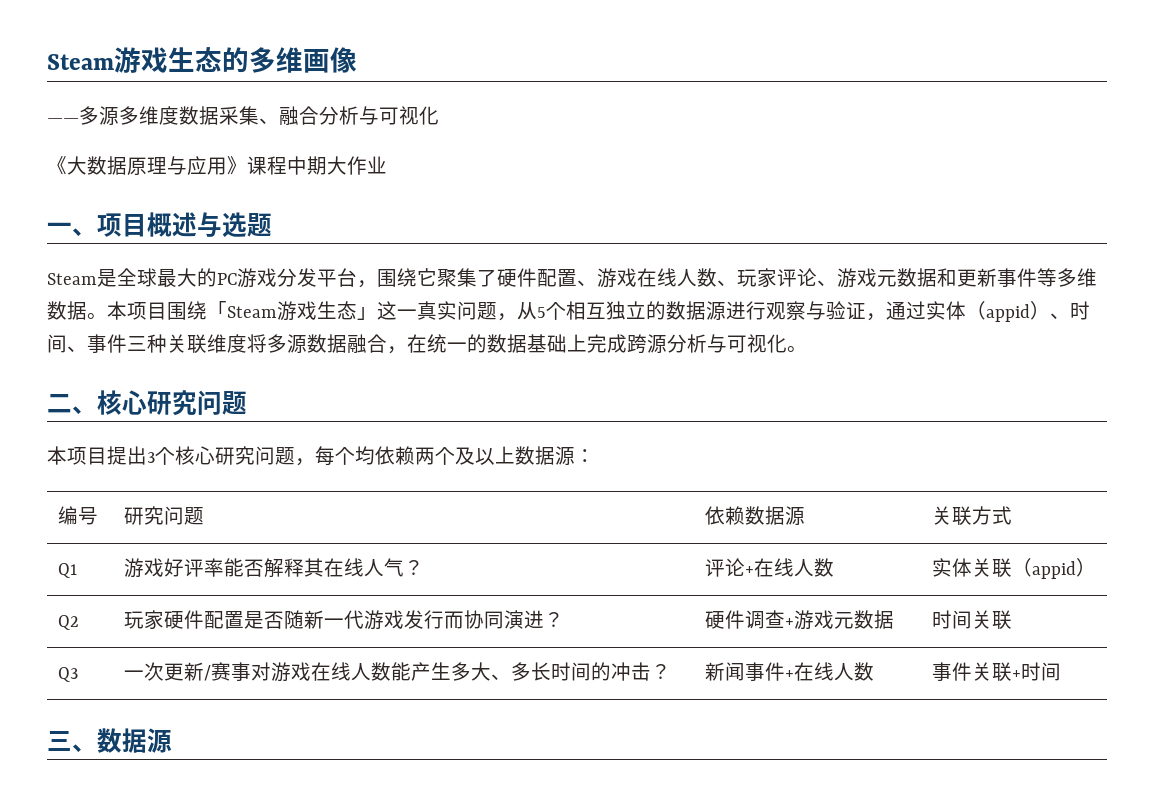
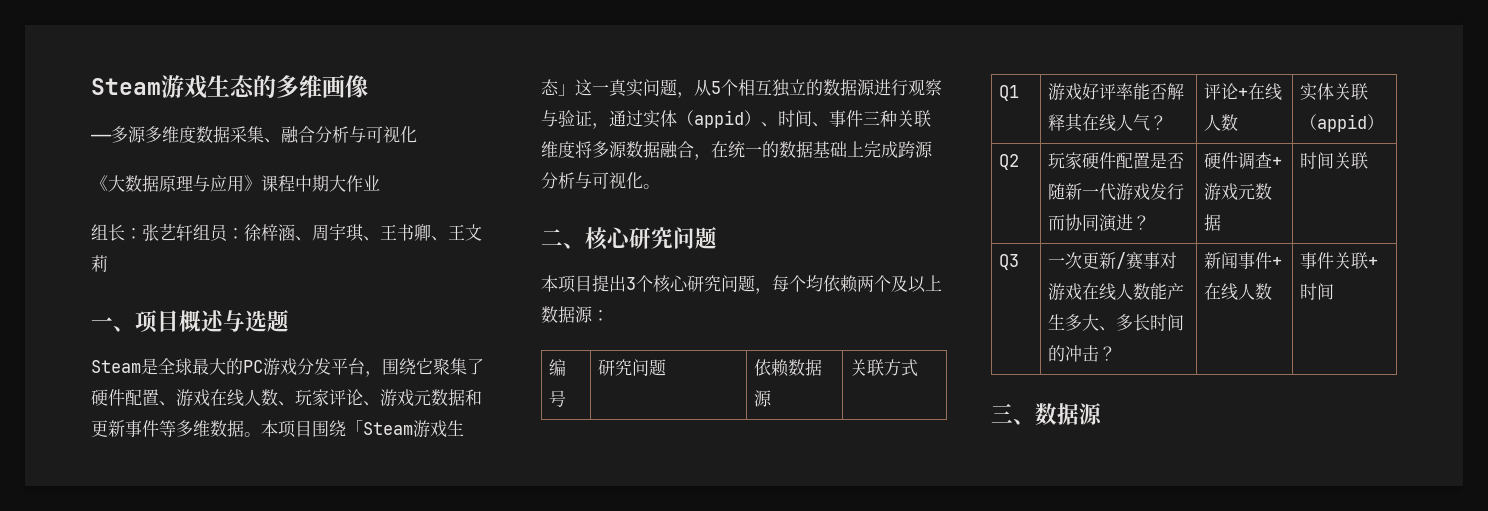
(387, 165) none -> [91,224,482,242] [91,255,108,272] // 组长：张艺轩组员：徐梓涵、周宇琪、王书卿、王文莉

